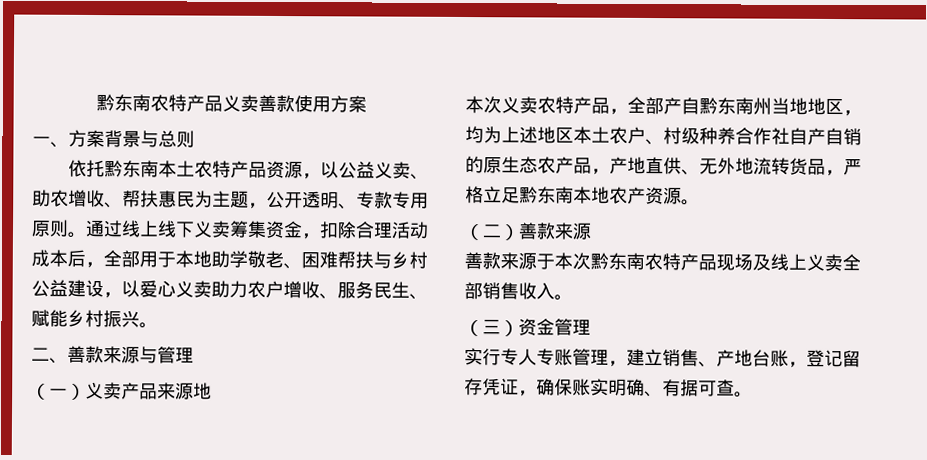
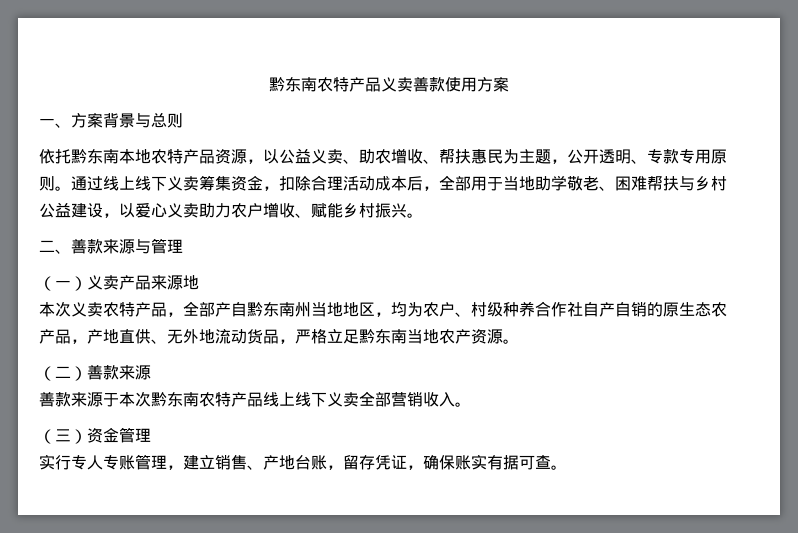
[175,160,195,177] 土 -> [135,149,151,164] 地
[175,250,194,268] 本 -> [503,176,519,191] 当
[337,281,428,300] 服务民生、 -> (311, 215) none
[501,126,610,144] 上述地区本土 -> (423, 309) none
[771,157,790,175] 转 -> [231,329,247,344] 动
[573,186,592,204] 本 -> [407,329,423,344] 当
[716,253,807,271] 现场及线上 -> [263,392,327,407] 线上线下
[482,282,519,300] 销售 -> [391,392,423,407] 营销
[806,349,843,368] 登记 -> (343, 467) none
[608,378,663,398] 明确、 -> (487, 462) none

